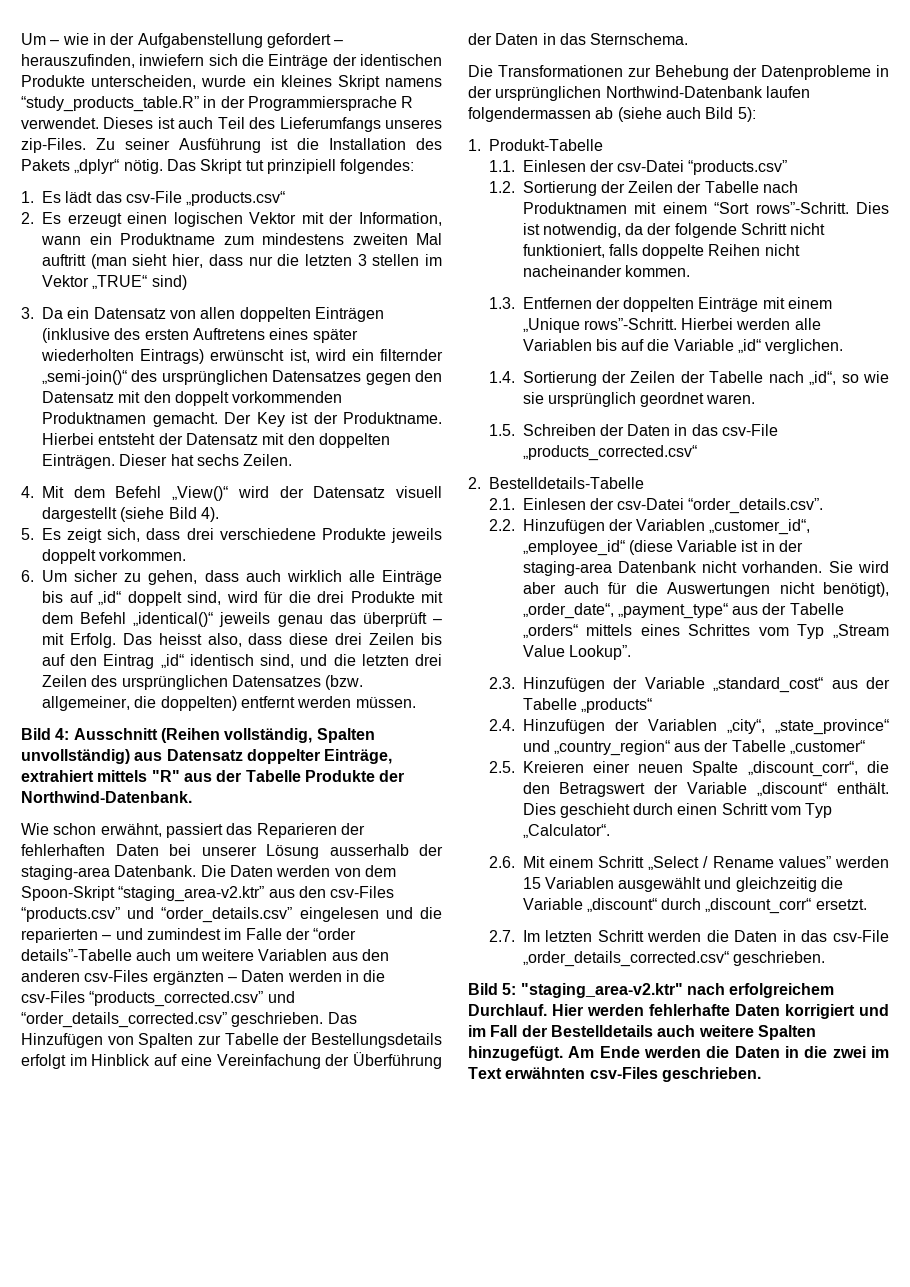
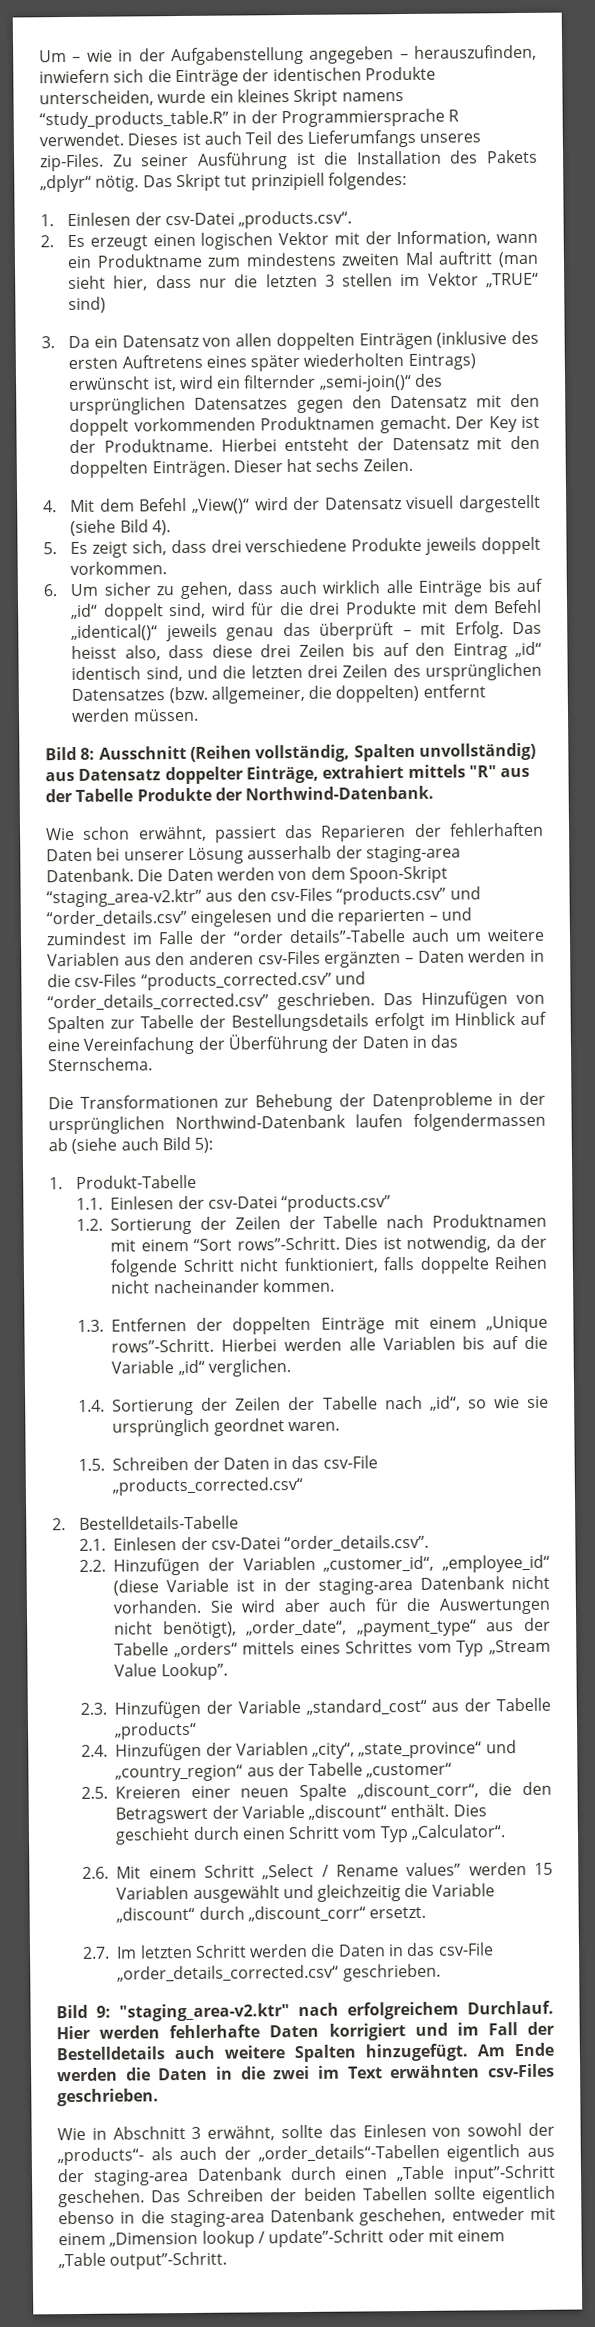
[266,33,331,48] gefordert -> [309,46,395,64] angegeben
[42,191,286,206] Es lädt das csv-File „products.csv“ -> [67,210,353,229] Einlesen der csv-Datei „products.csv“.
[55,728,70,740] 4: -> [80,747,96,760] 8:
[502,983,517,995] 5: -> [96,2005,111,2018] 9:
(761, 1074) none -> [57,2122,555,2141] [57,2144,555,2166] [57,2164,556,2186] [58,2185,556,2208] [58,2207,556,2228] [58,2228,506,2248] [58,2251,228,2270] // Wie in Abschnitt 3 erwähnt, sollte das Einlesen von sowohl der „products“- als auch der „order_details“-Tabellen eigentlich aus der staging-area Datenbank durch einen „Table input”-Schritt geschehen. Das Schreiben der beiden Tabellen sollte eigentlich ebenso in die staging-area Datenbank geschehen, entweder mit einem „Dimension lookup / update”-Schritt oder mit einem „Table output”-Schritt.

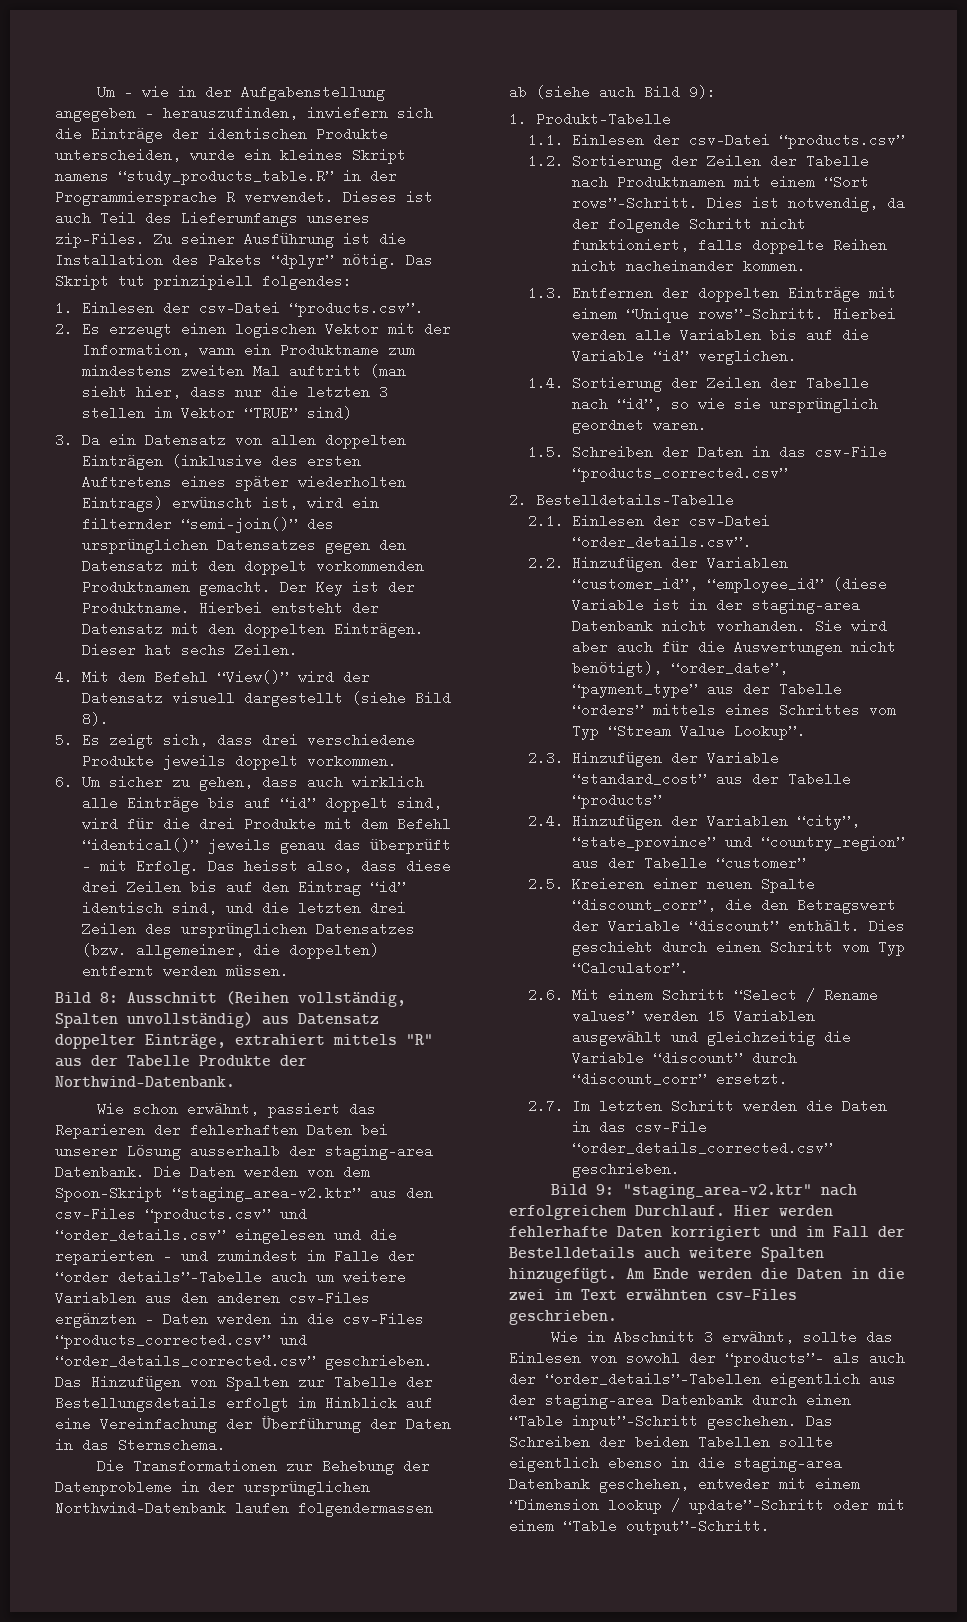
[40,174,92,193] „dplyr“ -> [271,253,334,269] “dplyr”
[238,210,353,229] „products.csv“. -> [288,301,424,317] “products.csv”.
[485,272,539,288] „TRUE“ -> [243,406,298,420] “TRUE”
[318,374,412,392] „semi-join()“ -> [180,517,298,533] “semi-join()”
[191,498,250,514] „View()“ -> [216,670,289,684] “View()”
[151,520,171,536] 4). -> [81,712,109,726] 8).
[71,603,99,619] „id“ -> [279,796,316,810] “id”
[71,624,159,641] „identical()“ -> [81,838,199,852] “identical()”
[514,641,542,658] „id“ -> [369,880,406,894] “id”
[194,1137,214,1153] 5): -> [689,85,716,99] 9):
[486,1315,549,1333] „Unique -> [626,307,690,323] “Unique
[177,1359,205,1376] „id“ -> [653,349,690,363] “id”
[429,1395,461,1411] „id“, -> [617,397,663,411] “id”,
[112,1476,304,1496] „products_corrected.csv“ -> [572,466,789,482] “products_corrected.csv”
[323,1554,550,1573] „customer_id“, „employee_id“ -> [572,577,825,593] “customer_id”, “employee_id”
[246,1617,551,1637] [114,1641,238,1658] „order_date“, „payment_type“ aus der Tabelle „orders“ -> [671,661,789,675] [572,682,843,698] [572,703,645,717] “order_date”, “payment_type” aus der Tabelle “orders”
[488,1639,551,1655] „Stream -> [608,724,672,738] “Stream
[305,1697,552,1716] [114,1721,198,1740] „standard_cost“ aus der Tabelle „products“ -> [572,772,852,786] [572,793,663,809] “standard_cost” aus der Tabelle “products”
[312,1740,517,1759] [115,1762,453,1782] „city“, „state_province“ und „country_region“ aus der Tabelle „customer“ -> [797,814,861,830] [572,835,906,851] [572,856,807,870] “city”, “state_province” und “country_region” aus der Tabelle “customer”
[356,1782,479,1800] „discount_corr“, -> [572,898,717,912] “discount_corr”,
[308,1804,388,1820] „discount“ -> [689,919,780,933] “discount”
[411,1824,507,1841] „Calculator“. -> [572,961,690,975] “Calculator”.
[262,1863,315,1880] „Select -> [734,988,798,1002] “Select
[116,1905,366,1923] „discount“ durch „discount_corr“ -> [653,1051,798,1065] [572,1072,708,1086] “discount” durch “discount_corr”
[117,1964,340,1983] „order_details_corrected.csv“ -> [572,1141,834,1155] “order_details_corrected.csv”
[57,2147,144,2166] „products“- -> [725,1351,824,1367] “products”-
[257,2144,440,2163] „order_details“-Tabellen -> [545,1372,761,1386] “order_details”-Tabellen
[396,2165,446,2182] „Table -> [509,1414,563,1428] “Table
[109,2231,199,2247] „Dimension -> [509,1498,599,1512] “Dimension
[58,2252,106,2269] „Table -> [563,1519,617,1533] “Table

